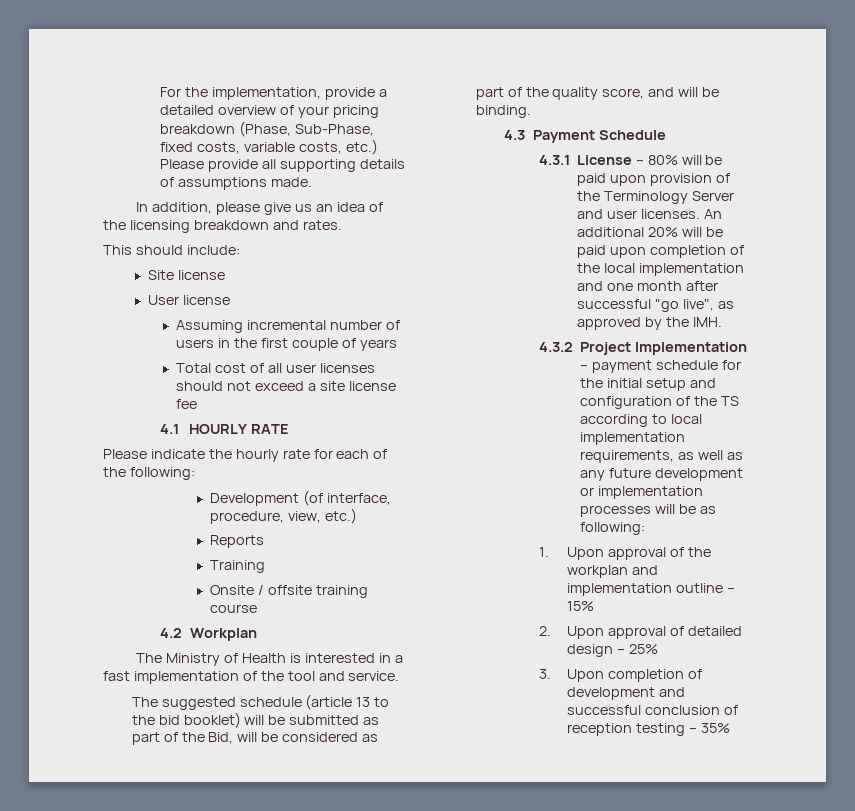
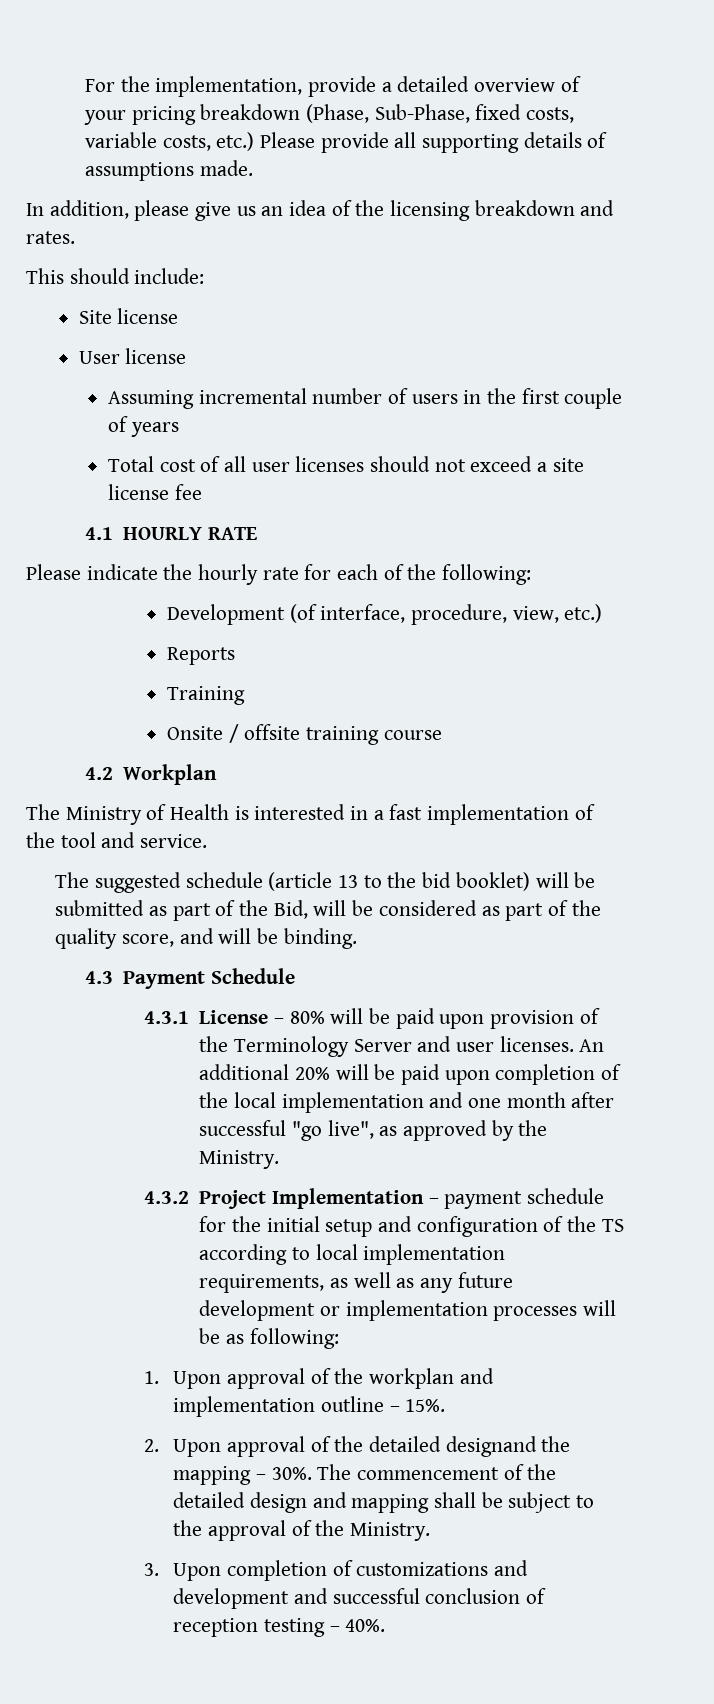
[692,317,722,327] IMH. -> [199,1150,280,1169] Ministry.
[567,601,595,611] 15% -> [405,1399,446,1412] 15%.
[687,626,742,636] [567,644,659,657] detailed design – 25% -> [334,1436,571,1457] [173,1464,557,1485] [173,1492,595,1513] [173,1520,431,1541] the detailed designand the mapping – 30%. The commencement of the detailed design and mapping shall be subject to the approval of the Ministry.
(703, 674) none -> [356,1560,529,1576] customizations and
[700,723,730,733] 35% -> [345,1619,386,1632] 40%.

